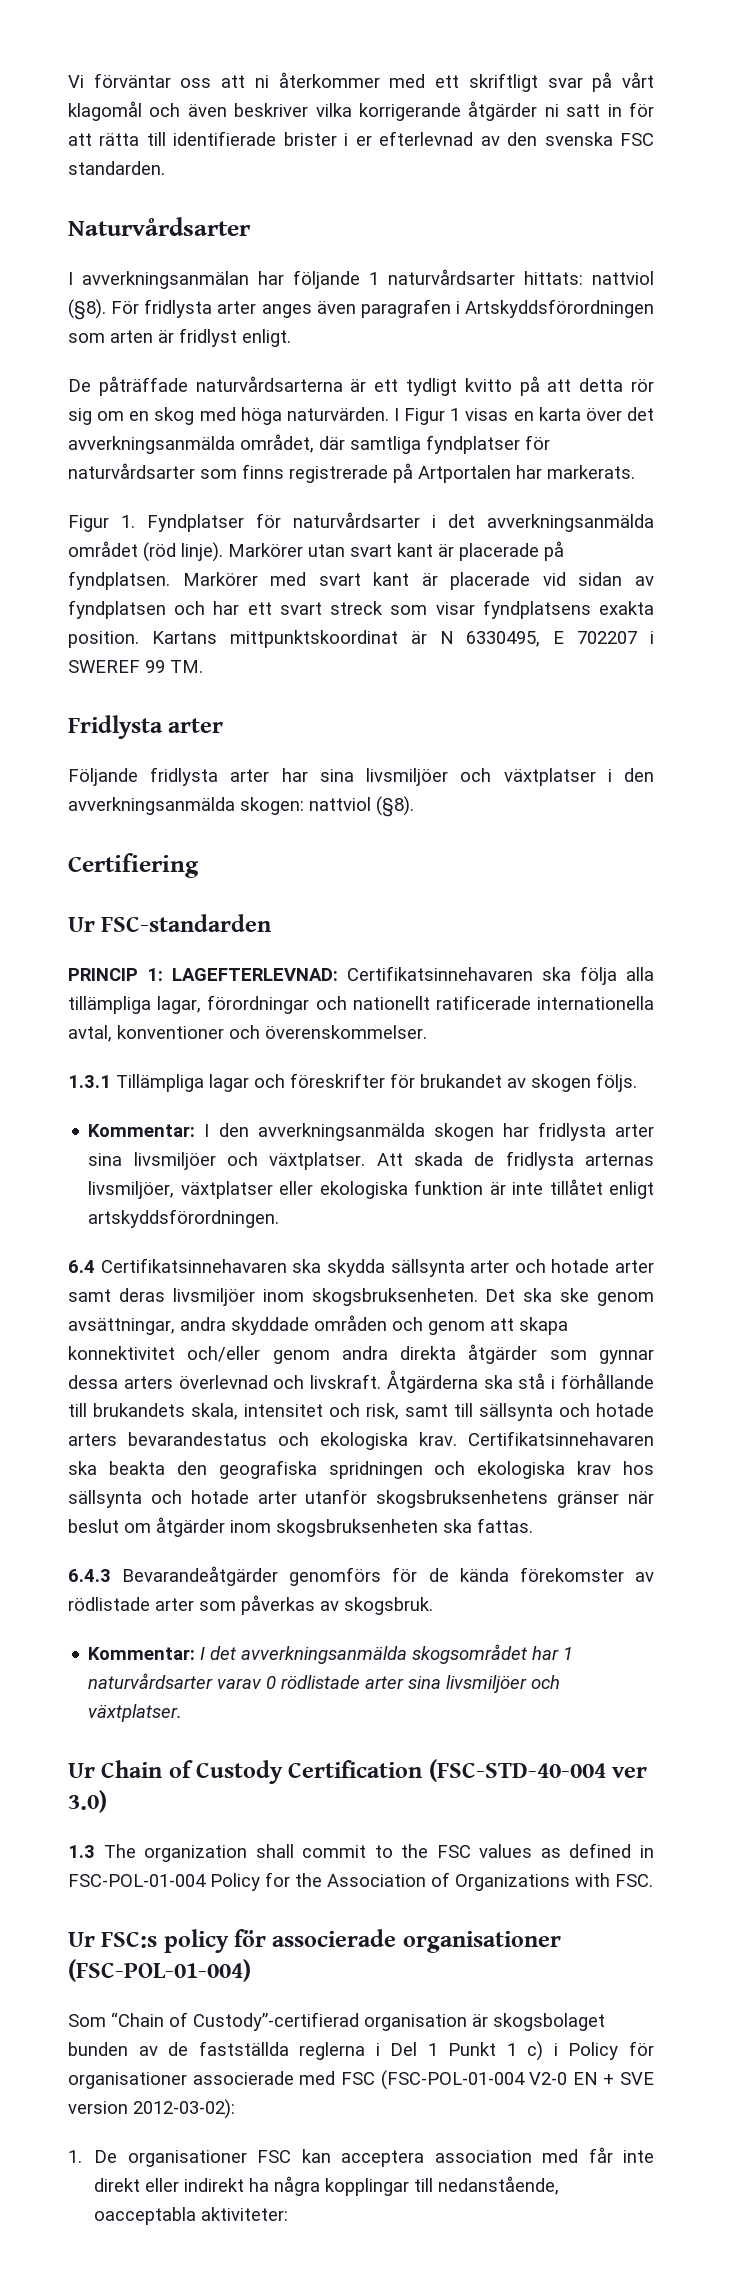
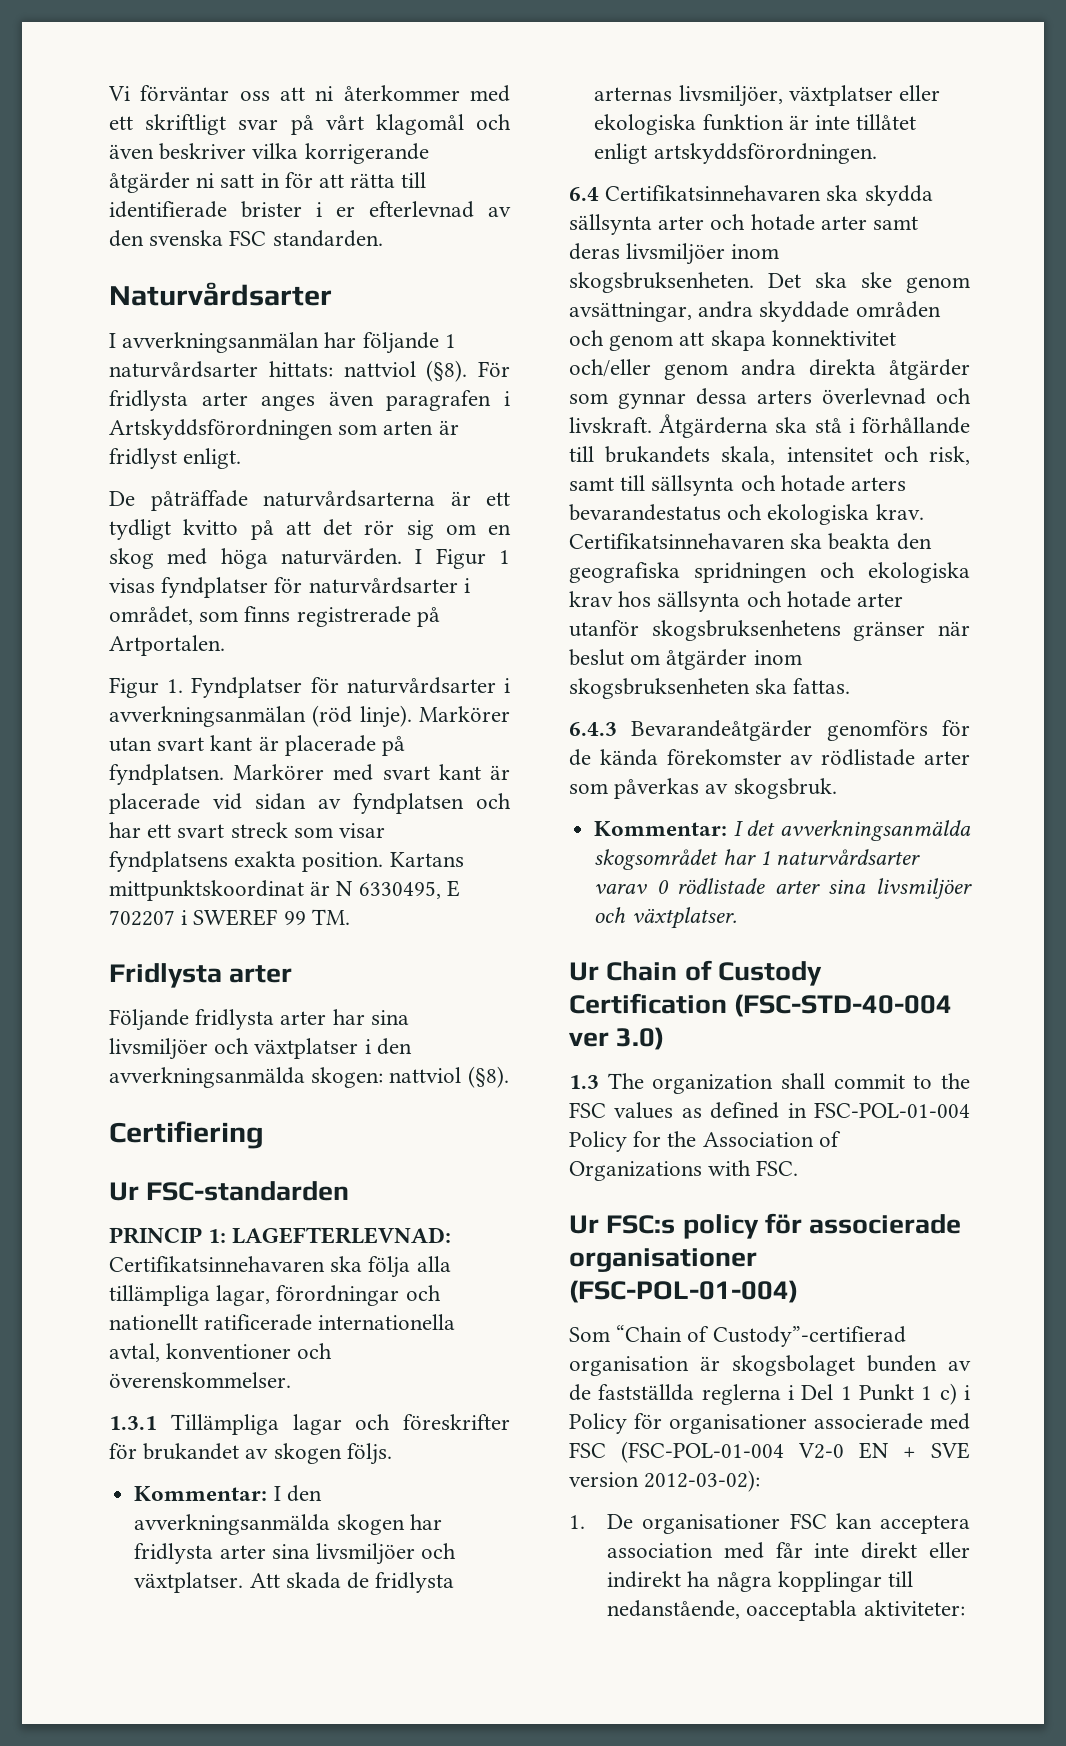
[579,378,624,392] detta -> [323,519,352,536] det
[513,407,654,421] [68,434,421,454] en karta över det avverkningsanmälda området, där samtliga -> (155, 585) none
(195, 471) none -> [463,578,470,593] [109,606,193,625] i området,
[418,465,635,483] Artportalen har markerats. -> [109,635,225,656] Artportalen.
[448,514,654,532] [68,541,138,557] det avverkningsanmälda området -> [109,706,306,727] avverkningsanmälan

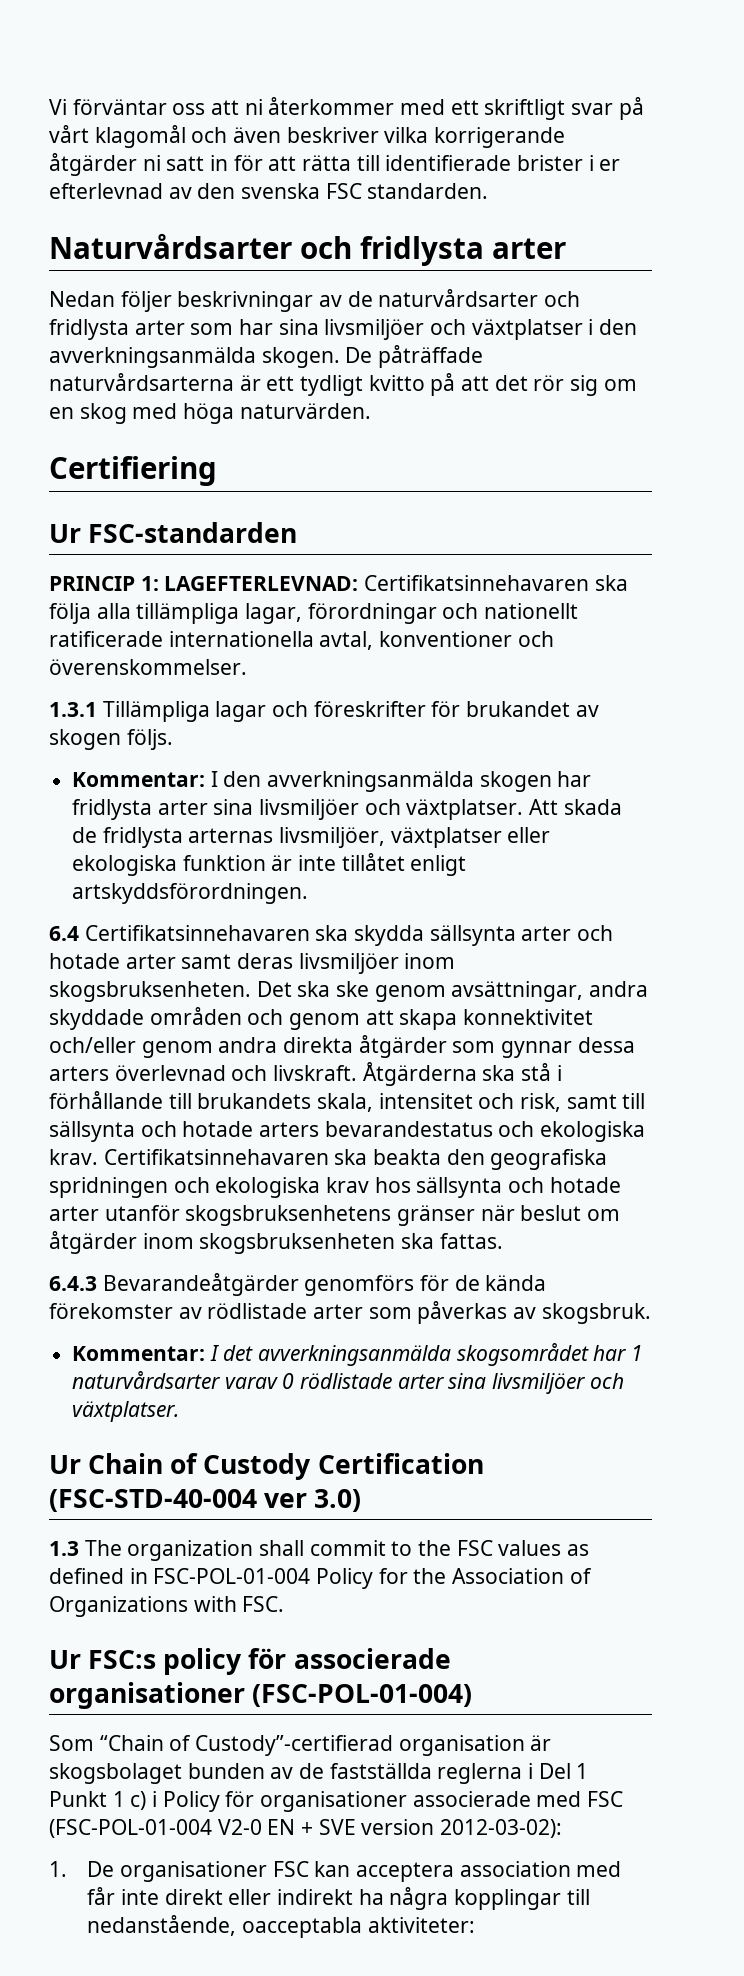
[109,332,456,354] [109,360,510,382] [109,390,510,411] [109,419,459,440] [109,448,242,469] // I avverkningsanmälan har följande 1 naturvårdsarter hittats: nattviol (§8). För fridlysta arter anges även paragrafen i Artskyddsförordningen som arten är fridlyst enligt. // -> [300,236,566,266] [49,289,581,312] [49,319,638,340] [49,347,340,368] och fridlysta arter // Nedan följer beskrivningar av de naturvårdsarter och fridlysta arter som har sina livsmiljöer och växtplatser i den avverkningsanmälda skogen.
[415,548,510,569] [109,577,470,598] [109,606,440,627] [109,635,225,656] [109,677,510,698] [109,705,510,728] [109,735,406,756] [109,764,510,785] [109,793,511,814] [109,822,386,838] [109,851,464,872] [109,880,460,901] [109,909,350,926] [109,963,293,988] [109,1009,409,1031] [109,1038,412,1060] [109,1066,509,1088] I Figur 1 visas fyndplatser för naturvårdsarter i området, som finns registrerade på Artportalen. // Figur 1. Fyndplatser för naturvårdsarter i avverkningsanmälan (röd linje). Markörer utan svart kant är placerade på fyndplatsen. Markörer med svart kant är placerade vid sidan av fyndplatsen och har ett svart streck som visar fyndplatsens exakta position. Kartans mittpunktskoordinat är N 6330495, E 702207 i SWEREF 99 TM. // Fridlysta arter // Följande fridlysta arter har sina livsmiljöer och växtplatser i den avverkningsanmälda skogen: nattviol (§8). -> (371, 411) none

